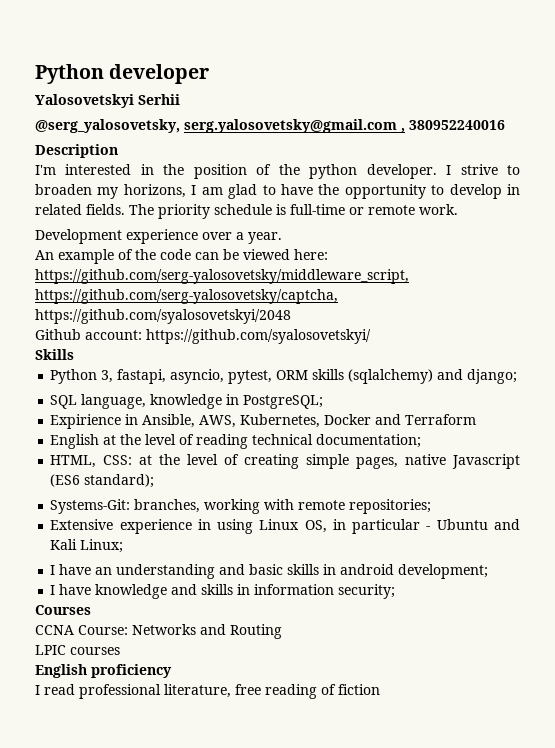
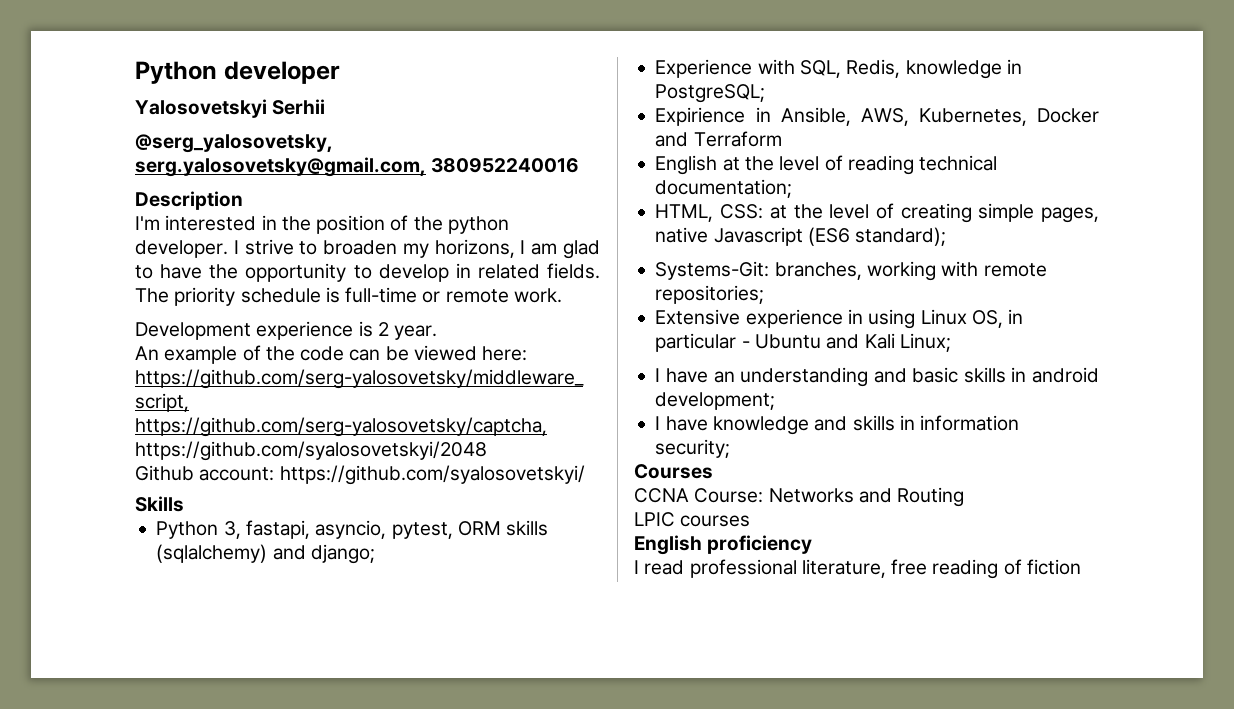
[184,119,405,133] serg.yalosovetsky@gmail.com , -> [135,157,426,177] serg.yalosovetsky@gmail.com,
[202,232,244,240] over a -> [358,321,389,337] is 2
[50,394,147,409] SQL language, -> [655,59,901,78] Experience with SQL, Redis,

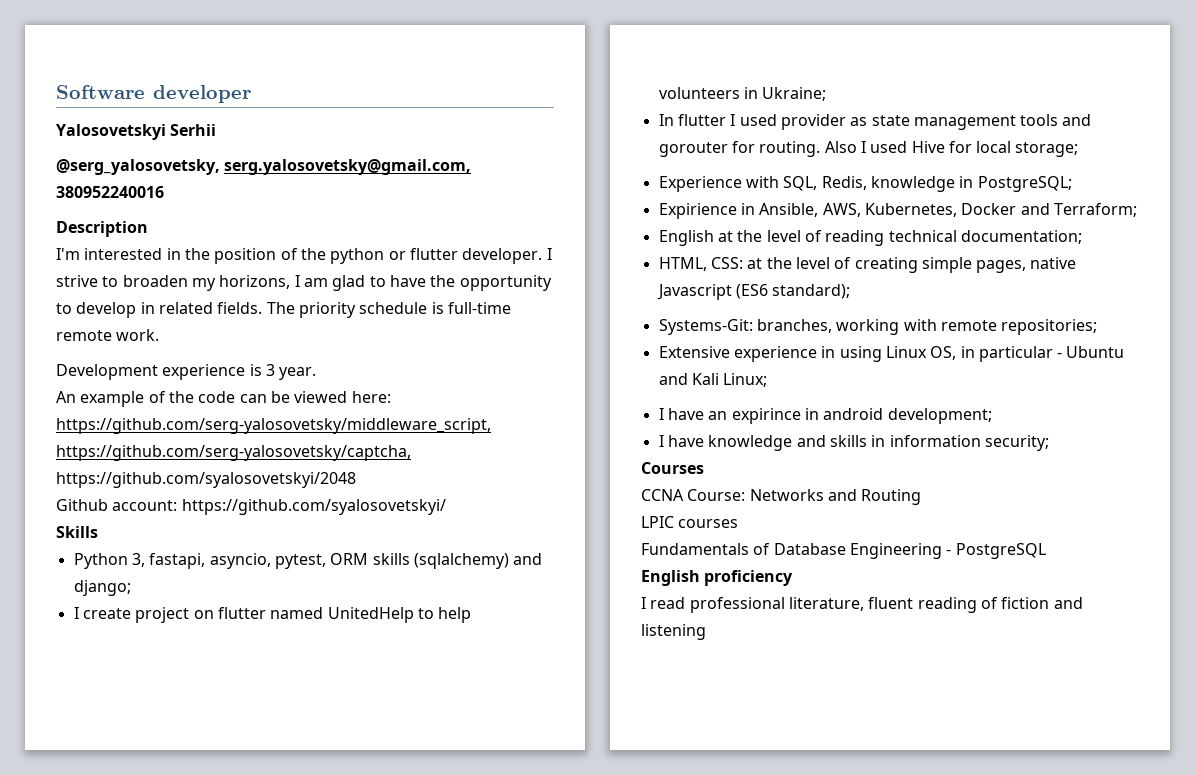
[135,61,217,84] Python -> [56,85,145,99] Software
(509, 225) none -> [388,248,458,260] or flutter
[422,291,441,303] or -> (511, 308) none
[377,322,389,336] 2 -> [265,364,275,376] 3
(375, 554) none -> [73,607,472,623] [658,87,827,101] [658,114,1092,130] [658,141,1079,157] // I create project on flutter named UnitedHelp to help volunteers in Ukraine; // In flutter I used provider as state management tools and gorouter for routing. Also I used Hive for local storage;
[693,131,782,147] Terraform -> [1053,203,1137,217] Terraform;
[740,367,1006,387] understanding and basic skills -> [731,408,801,424] expirince
(751, 521) none -> [641,543,1046,559] // Fundamentals of Database Engineering - PostgreSQL
[891,559,928,575] free -> [868,597,914,609] fluent
(1081, 567) none -> [1053,597,1083,609] [641,624,706,640] and listening

